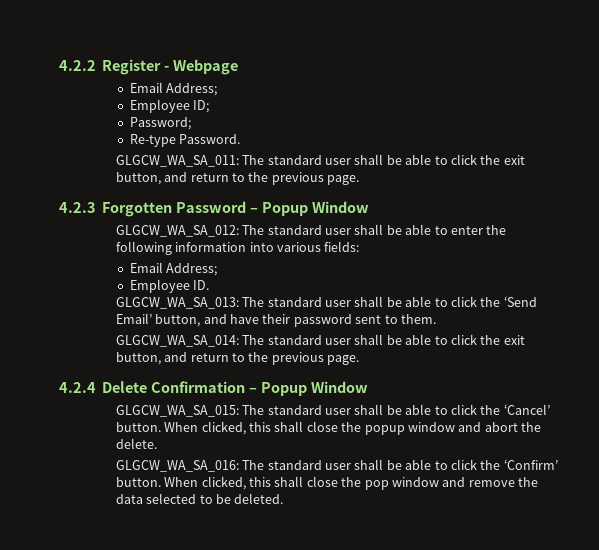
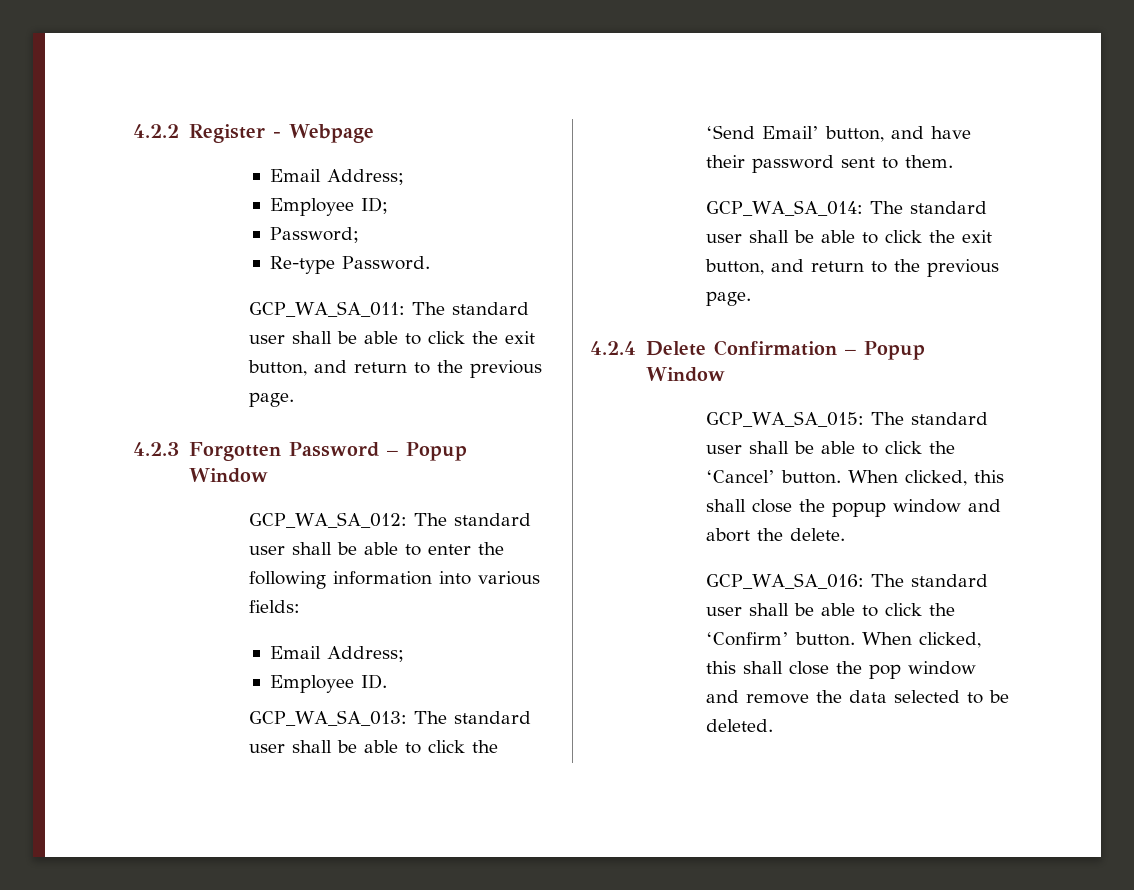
[115,155,239,167] GLGCW_WA_SA_011: -> [249,301,406,317] GCP_WA_SA_011:
[115,225,239,237] GLGCW_WA_SA_012: -> [249,512,408,528] GCP_WA_SA_012:
[115,297,239,309] GLGCW_WA_SA_013: -> [249,710,408,726] GCP_WA_SA_013:
[115,335,239,347] GLGCW_WA_SA_014: -> [706,200,864,216] GCP_WA_SA_014:
[115,405,239,417] GLGCW_WA_SA_015: -> [706,411,865,427] GCP_WA_SA_015:
[115,460,239,472] GLGCW_WA_SA_016: -> [706,573,865,589] GCP_WA_SA_016:

